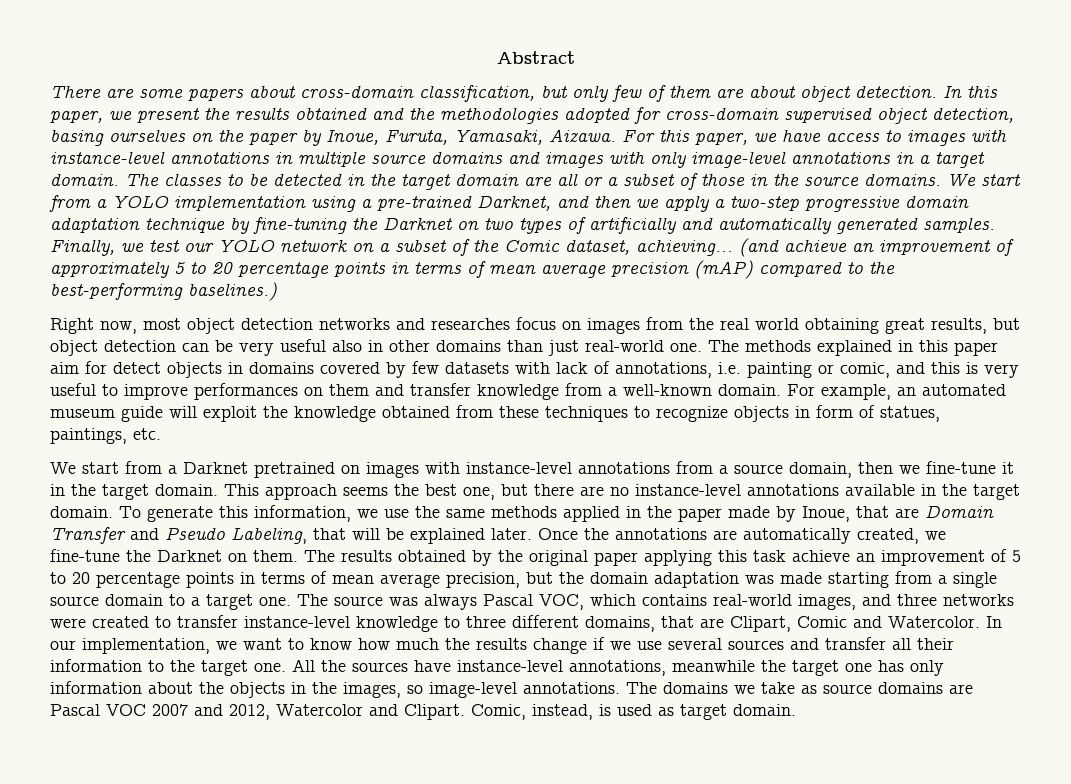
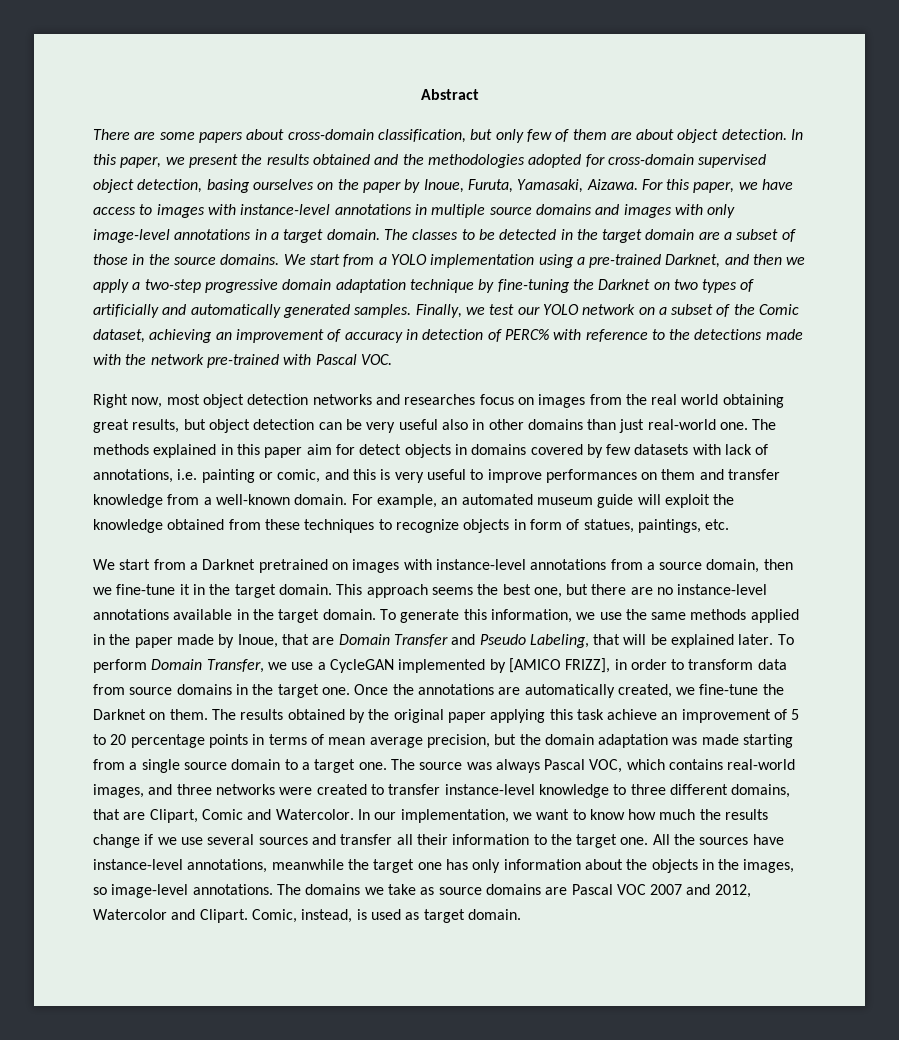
[557,173,603,186] all or -> (720, 236) none
[636,238,1014,257] [50,260,895,279] [50,282,277,301] achieving… (and achieve an improvement of approximately 5 to 20 percentage points in terms of mean average precision (mAP) compared to the best-performing baselines.) -> [149,329,803,343] [93,354,392,368] achieving an improvement of accuracy in detection of PERC% with reference to the detections made with the network pre-trained with Pascal VOC.
(532, 534) none -> [777,634,794,645] [93,658,787,673] [93,684,350,698] To perform Domain Transfer, we use a CycleGAN implemented by [AMICO FRIZZ], in order to transform data from source domains in the target one.

